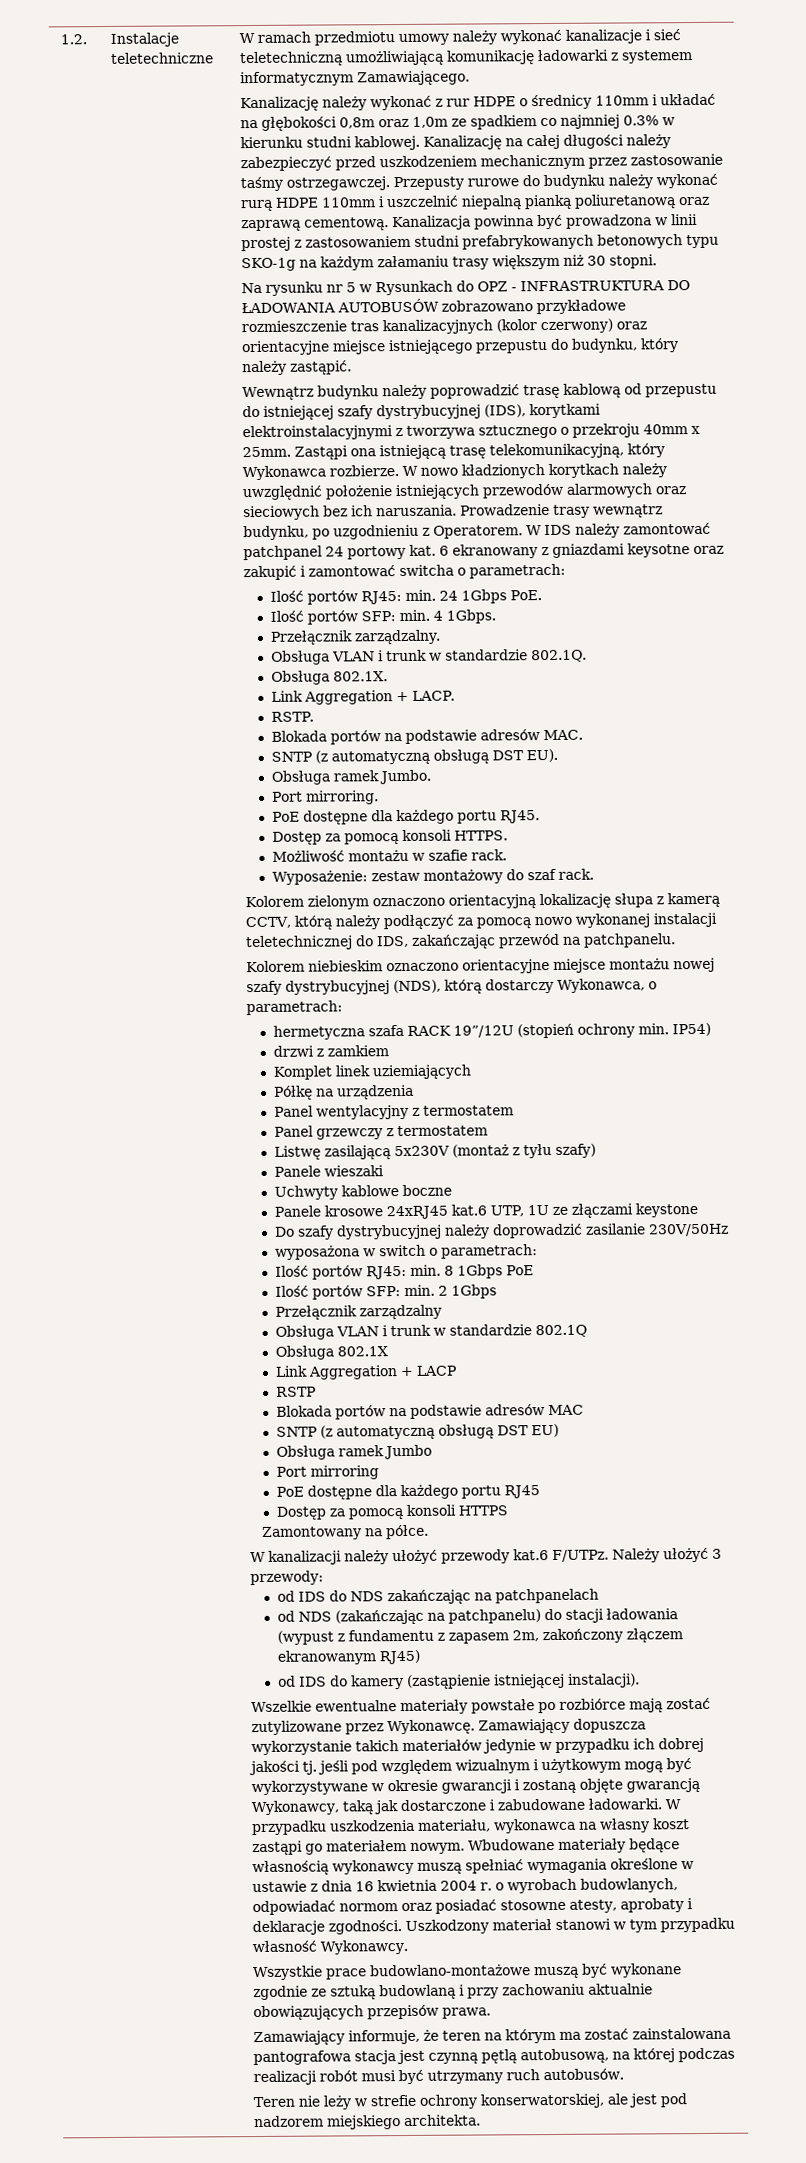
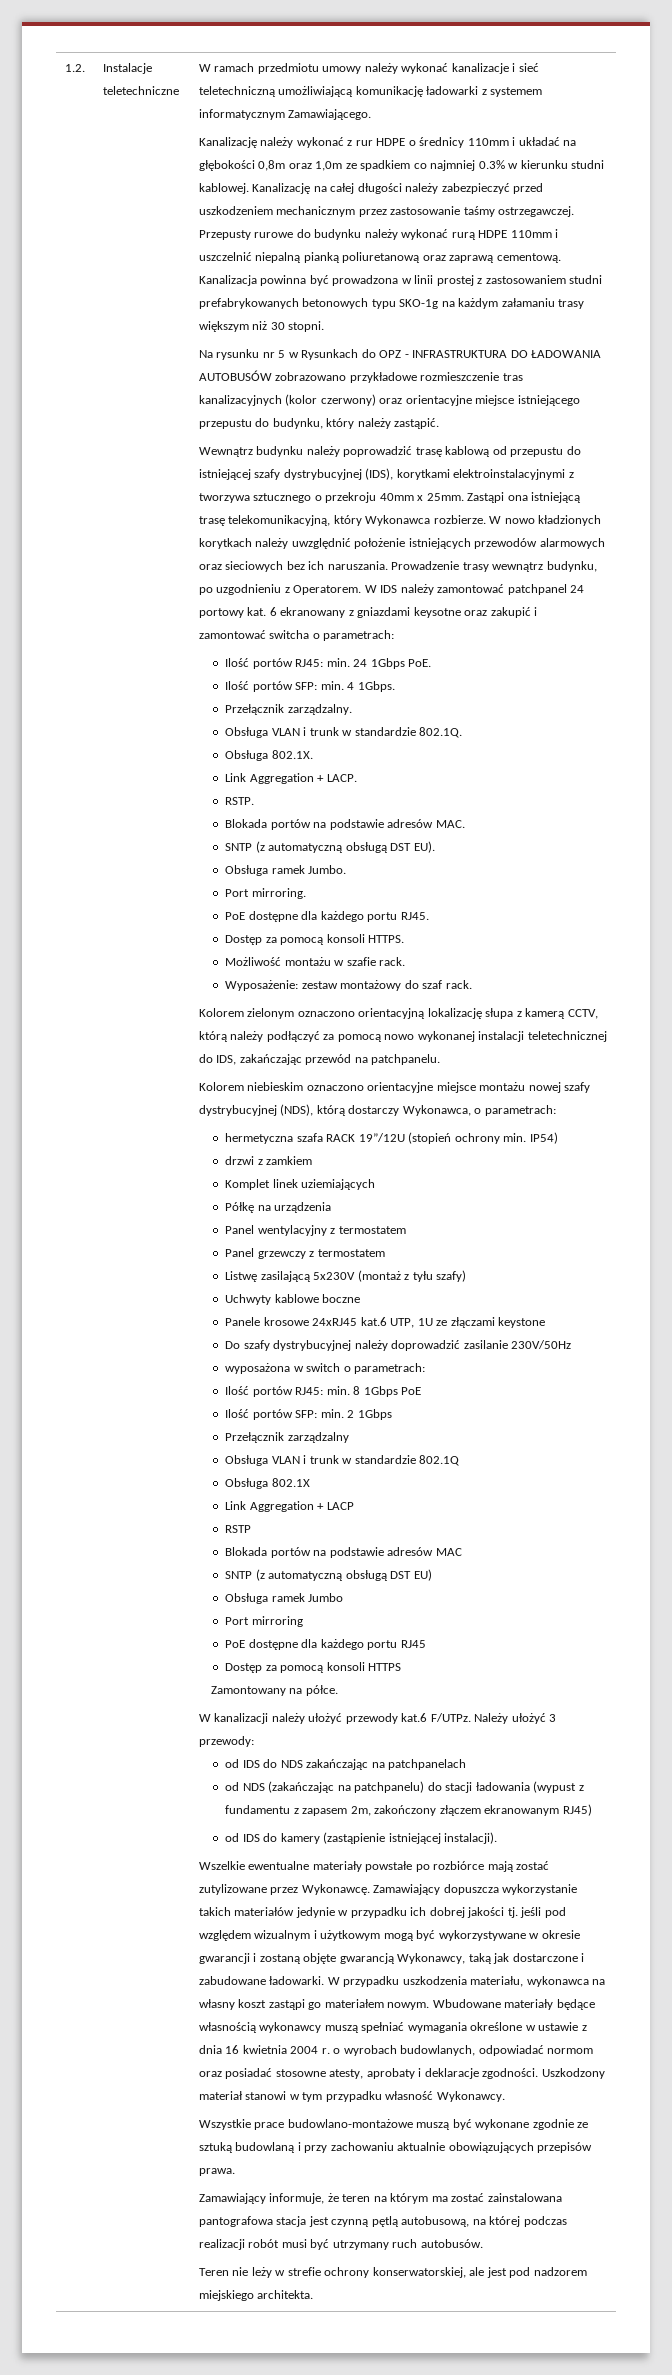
[273,1165,384,1177] // Panele wieszaki -> (467, 1276) none

